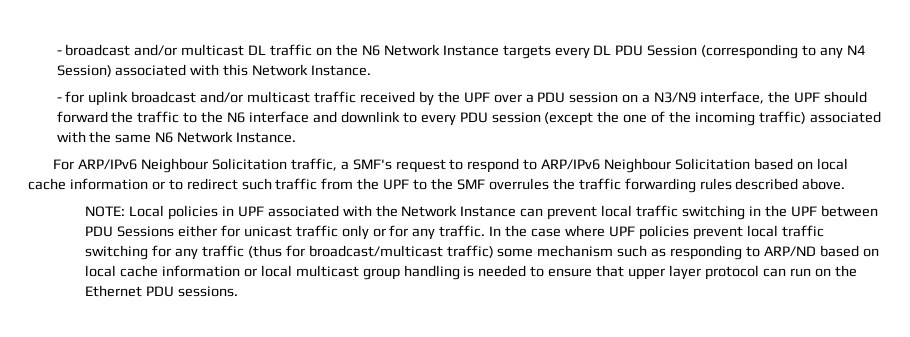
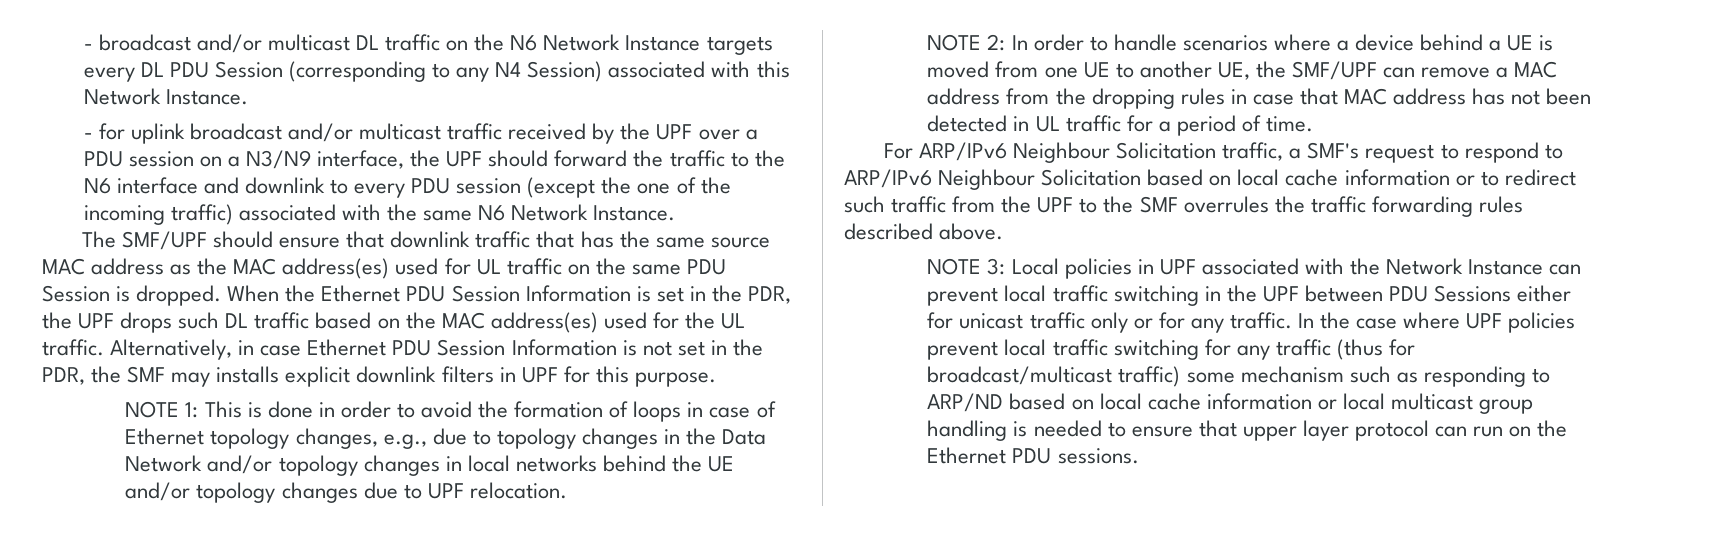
(297, 137) none -> [81,231,770,250] [42,258,726,279] [42,285,791,306] [42,312,746,333] [42,339,763,360] [42,366,716,387] [125,401,776,422] [125,428,767,449] [125,455,735,476] [125,482,567,503] [927,34,1554,51] [927,61,1558,80] [927,88,1592,109] [927,115,1314,136] // The SMF/UPF should ensure that downlink traffic that has the same source MAC address as the MAC address(es) used for UL traffic on the same PDU Session is dropped. When the Ethernet PDU Session Information is set in the PDR, the UPF drops such DL traffic based on the MAC address(es) used for the UL traffic. Alternatively, in case Ethernet PDU Session Information is not set in the PDR, the SMF may installs explicit downlink filters in UPF for this purpose. // NOTE 1: This is done in order to avoid the formation of loops in case of Ethernet topology changes, e.g., due to topology changes in the Data Network and/or topology changes in local networks behind the UE and/or topology changes due to UPF relocation. // NOTE 2: In order to handle scenarios where a device behind a UE is moved from one UE to another UE, the SMF/UPF can remove a MAC address from the dropping rules in case that MAC address has not been detected in UL traffic for a period of time.
[85,206,126,217] NOTE: -> [927,258,1006,275] NOTE 3:

